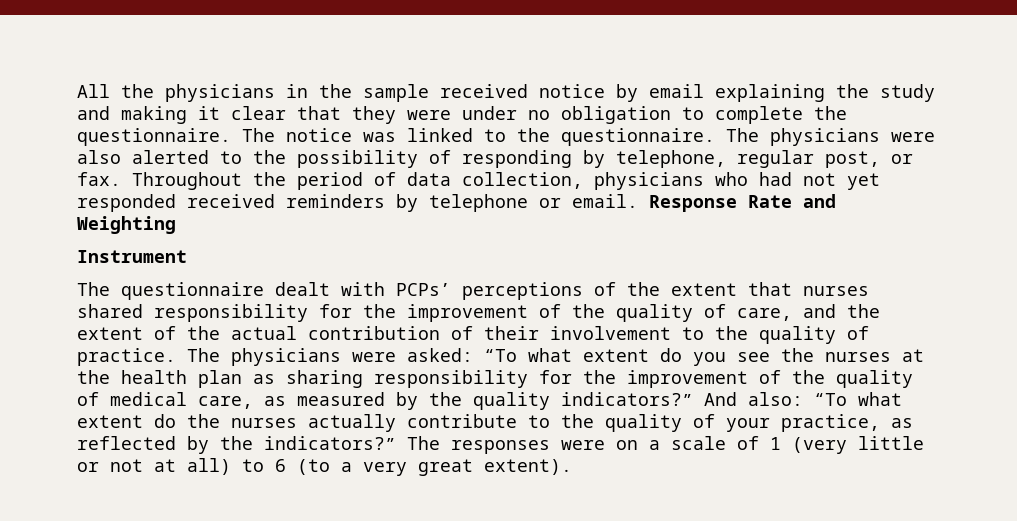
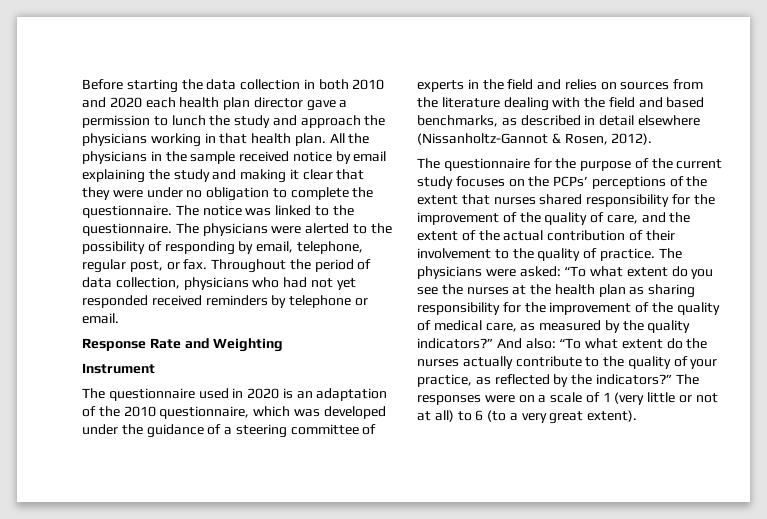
(77, 91) none -> [82,79,385,93] [82,97,348,111] [82,115,386,128] [82,133,326,147] Before starting the data collection in both 2010 and 2020 each health plan director gave a permission to lunch the study and approach the physicians working in that health plan.
[77,150,121,164] also -> (302, 230) none
(605, 159) none -> [256,241,294,253] email,
(638, 201) none -> (119, 318) //
[275,282,385,296] dealt with -> [198,388,388,401] [82,406,386,419] [82,424,377,438] [417,79,704,92] [417,97,705,111] [417,115,700,127] [417,133,653,145] [417,158,723,171] [417,176,550,189] used in 2020 is an adaptation of the 2010 questionnaire, which was developed under the guidance of a steering committee of experts in the field and relies on sources from the literature dealing with the field and based benchmarks, as described in detail elsewhere (Nissanholtz-Gannot & Rosen, 2012). // The questionnaire for the purpose of the current study focuses on the

